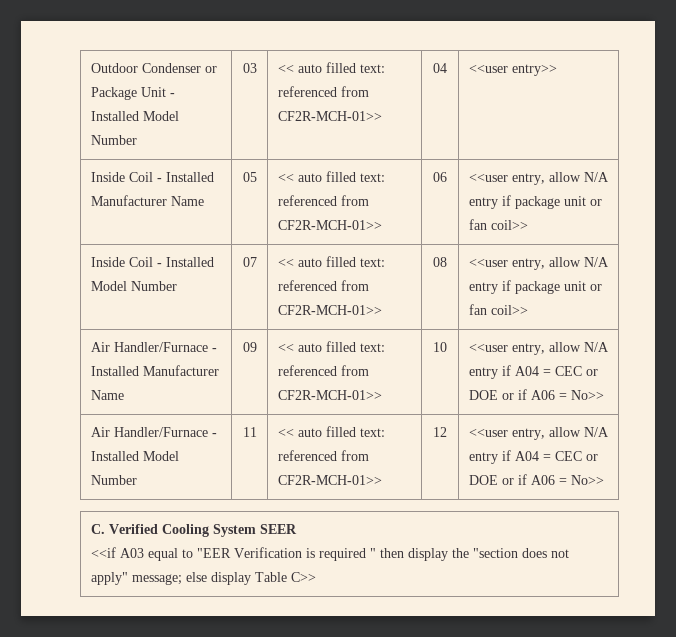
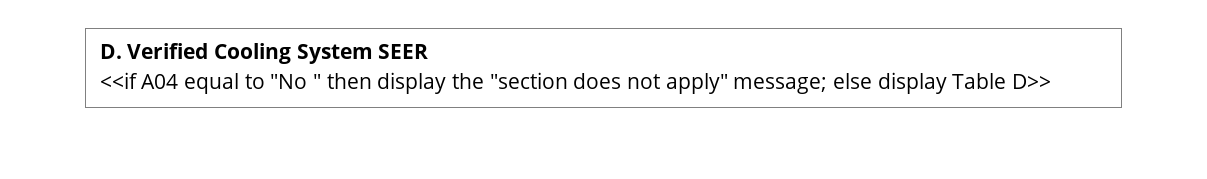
[90,63,217,73] [90,87,175,100] [90,111,179,121] [90,135,137,145] [242,63,257,73] [277,62,385,73] [277,86,369,97] [277,111,382,121] [433,63,447,73] [468,64,557,76] [90,172,214,182] [90,195,204,206] [242,172,257,182] [277,171,385,182] [277,195,369,206] [277,220,382,230] [433,172,447,182] [468,172,609,185] [468,195,602,209] [468,219,528,230] [90,257,214,267] [90,281,177,291] [242,257,257,267] [277,256,385,267] [277,280,369,291] [277,305,382,315] [433,257,447,267] [468,257,609,270] [468,280,602,294] [468,304,528,315] [90,342,217,352] [90,365,219,376] [90,390,124,400] [242,342,257,352] [277,341,385,352] [277,365,369,376] [277,390,382,400] [433,342,447,352] [468,342,609,355] [468,365,598,379] [468,389,604,400] [90,427,217,437] [90,451,179,461] [90,475,137,485] [242,427,257,437] [277,426,385,437] [277,450,369,461] [277,475,382,485] [433,427,447,437] [468,427,609,440] [468,450,598,464] [468,474,604,485] [90,524,105,534] Outdoor Condenser or Package Unit - Installed Model Number | 03 | << auto filled text: referenced from CF2R-MCH-01>> | 04 | <<user entry>> // Inside Coil - Installed Manufacturer Name | 05 | << auto filled text: referenced from CF2R-MCH-01>> | 06 | <<user entry, allow N/A entry if package unit or fan coil>> // Inside Coil - Installed Model Number | 07 | << auto filled text: referenced from CF2R-MCH-01>> | 08 | <<user entry, allow N/A entry if package unit or fan coil>> // Air Handler/Furnace - Installed Manufacturer Name | 09 | << auto filled text: referenced from CF2R-MCH-01>> | 10 | <<user entry, allow N/A entry if A04 = CEC or DOE or if A06 = No>> // Air Handler/Furnace - Installed Model Number | 11 | << auto filled text: referenced from CF2R-MCH-01>> | 12 | <<user entry, allow N/A entry if A04 = CEC or DOE or if A06 = No>> // C. -> [99,44,122,59] D.
[119,548,144,558] A03 -> [141,74,179,89] A04
[196,547,366,561] "EER Verification is required -> [270,74,308,89] "No
[290,572,316,582] C>> -> [1011,74,1051,89] D>>

